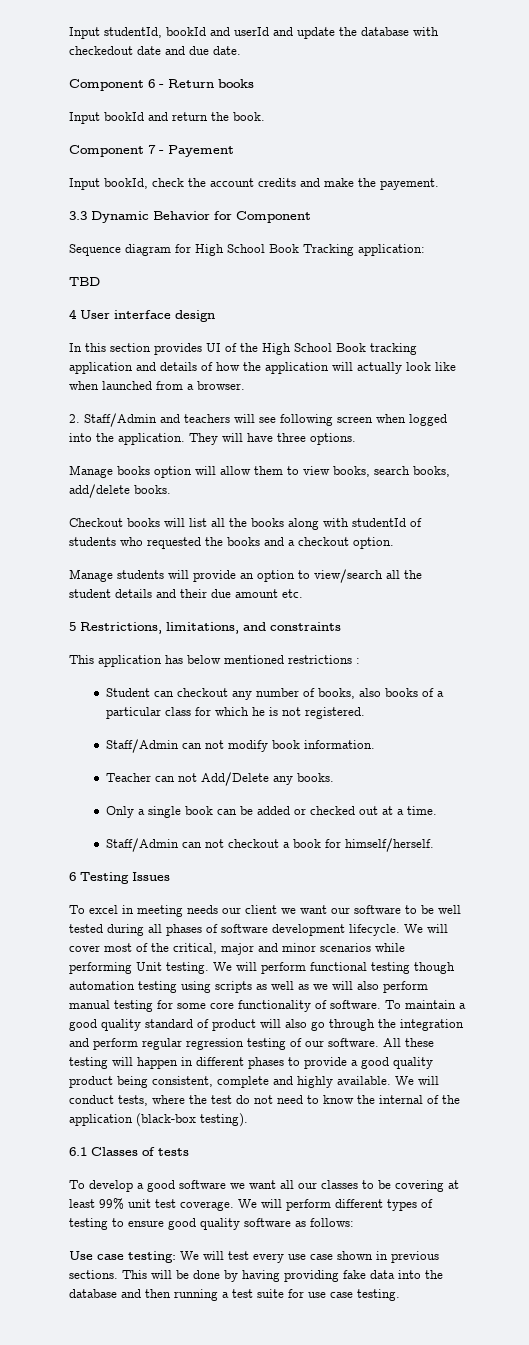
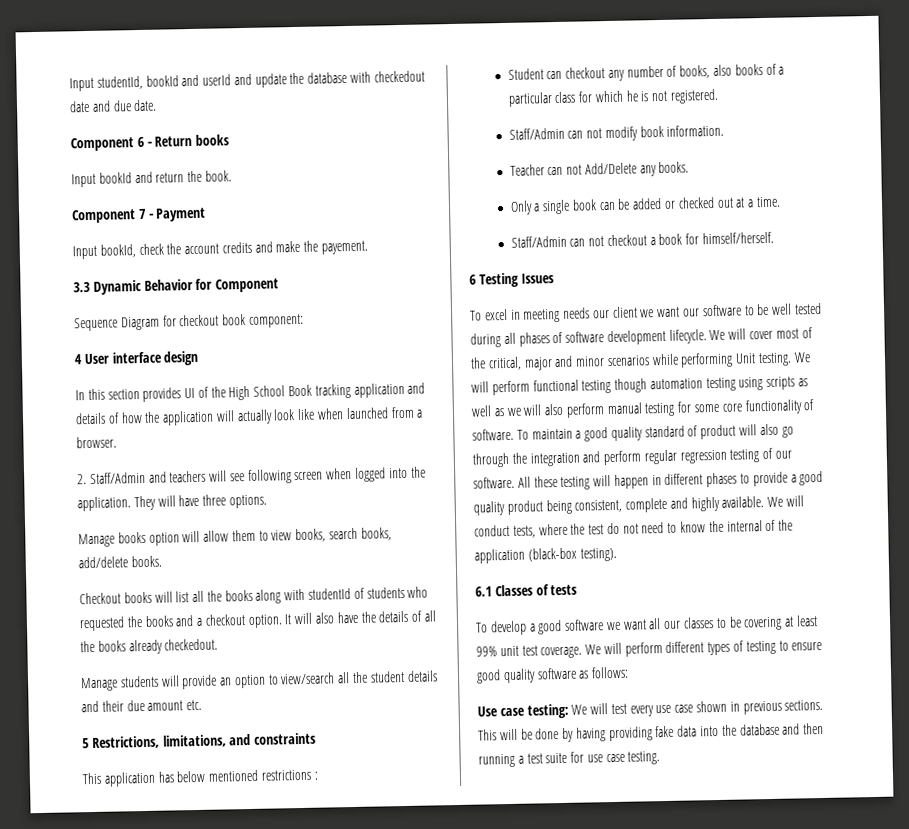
[168,145,234,157] Payement -> [155,207,207,222] Payment
[125,244,425,256] [69,277,100,286] diagram for High School Book Tracking application: // TBD -> [120,313,304,331] Diagram for checkout book component:
(394, 543) none -> [284,610,436,625] [80,638,219,655] It will also have the details of all the books already checkedout.

